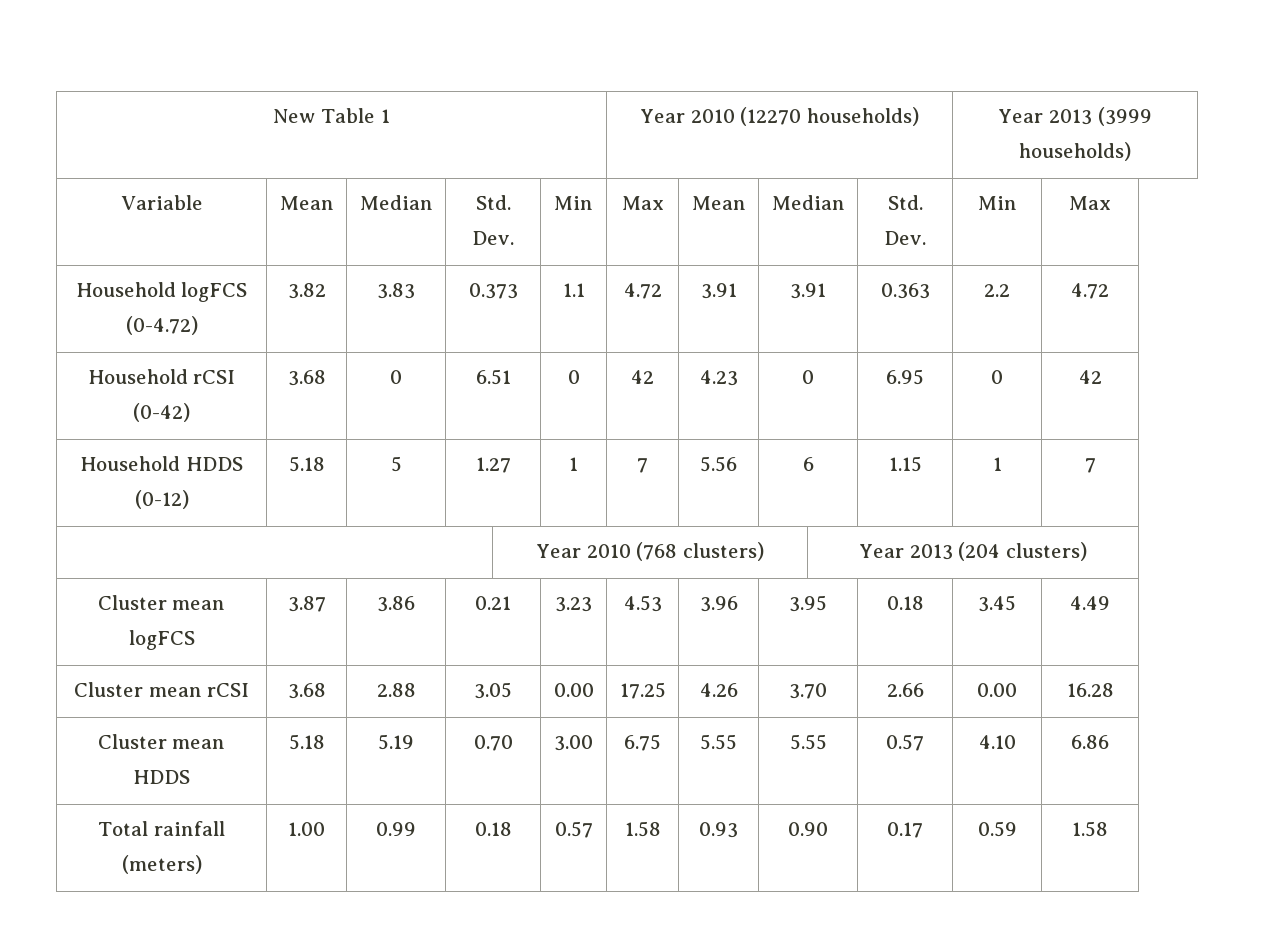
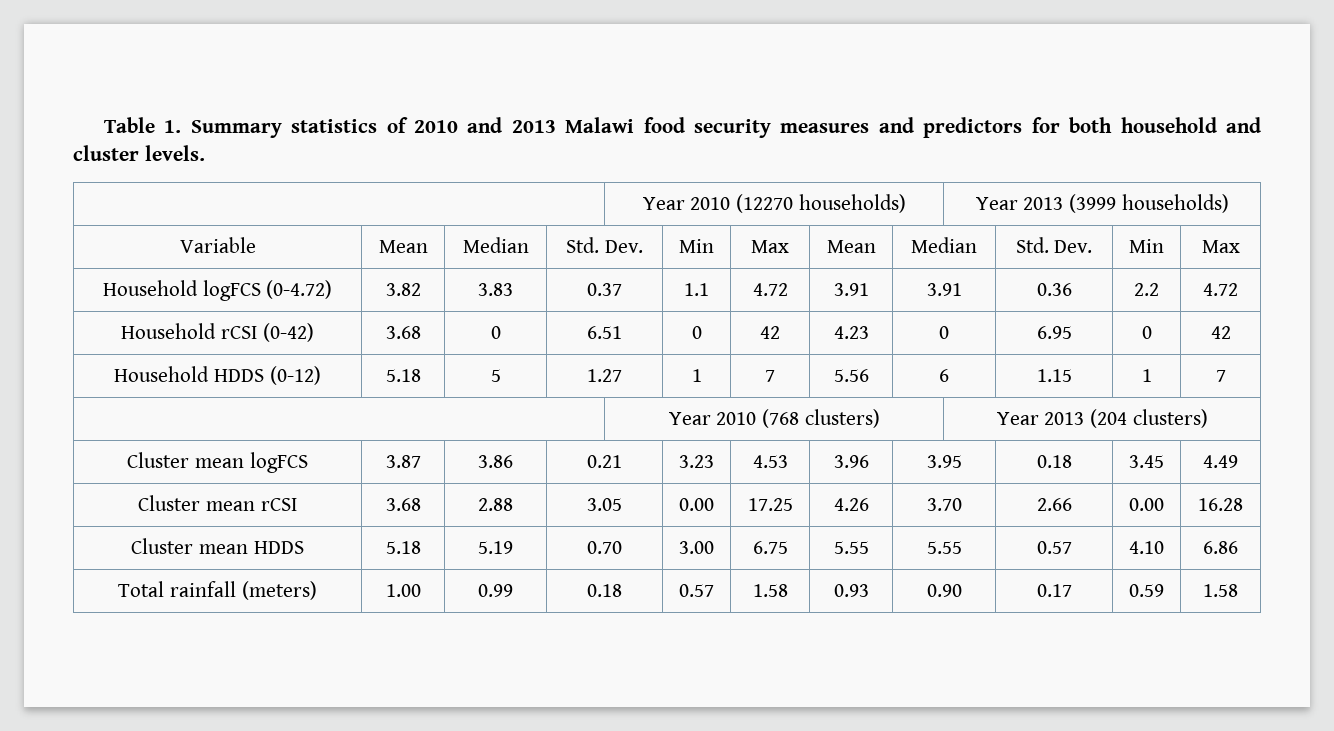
[273,108,390,123] New Table 1 -> [103,117,1261,138] [73,145,205,161] Table 1. Summary statistics of 2010 and 2013 Malawi food security measures and predictors for both household and cluster levels. //
[468,283,518,299] 0.373 -> [587,283,622,296] 0.37
[880,283,930,299] 0.363 -> [1036,283,1072,296] 0.36

